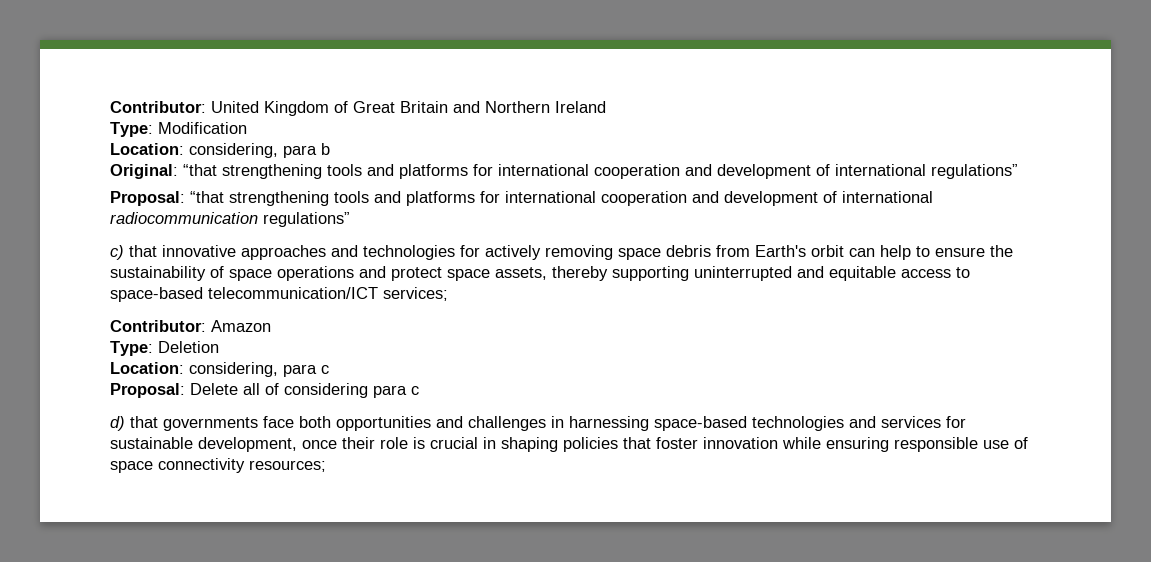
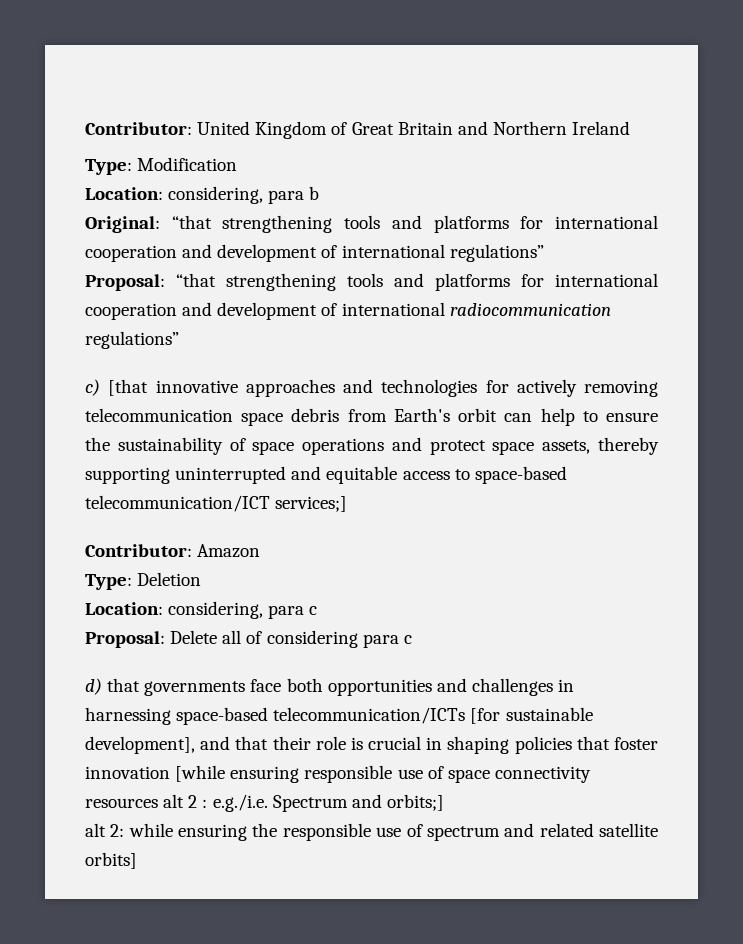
[129,245,157,257] that -> [108,379,149,396] [that
(613, 252) none -> [85,408,233,422] telecommunication
[383,287,448,301] services; -> [275,496,348,512] services;]
[752,416,966,431] [110,437,337,452] technologies and services for sustainable development, once -> [273,707,593,724] [85,736,269,754] telecommunication/ICTs [for sustainable development], and that
[782,437,821,449] while -> [175,765,226,782] [while
[249,460,326,472] resources; -> [85,794,444,812] [85,823,659,841] [85,852,137,869] resources alt 2 : e.g./i.e. Spectrum and orbits;] // alt 2: while ensuring the responsible use of spectrum and related satellite orbits]

